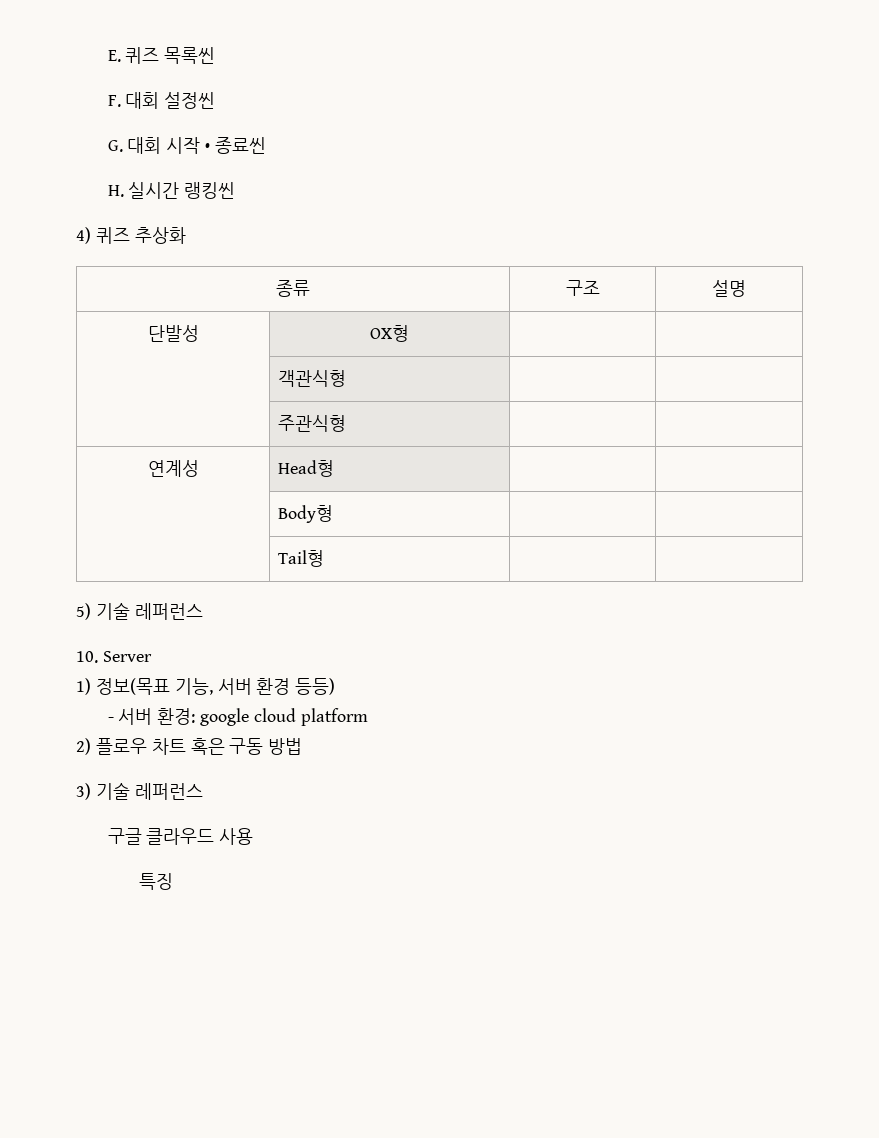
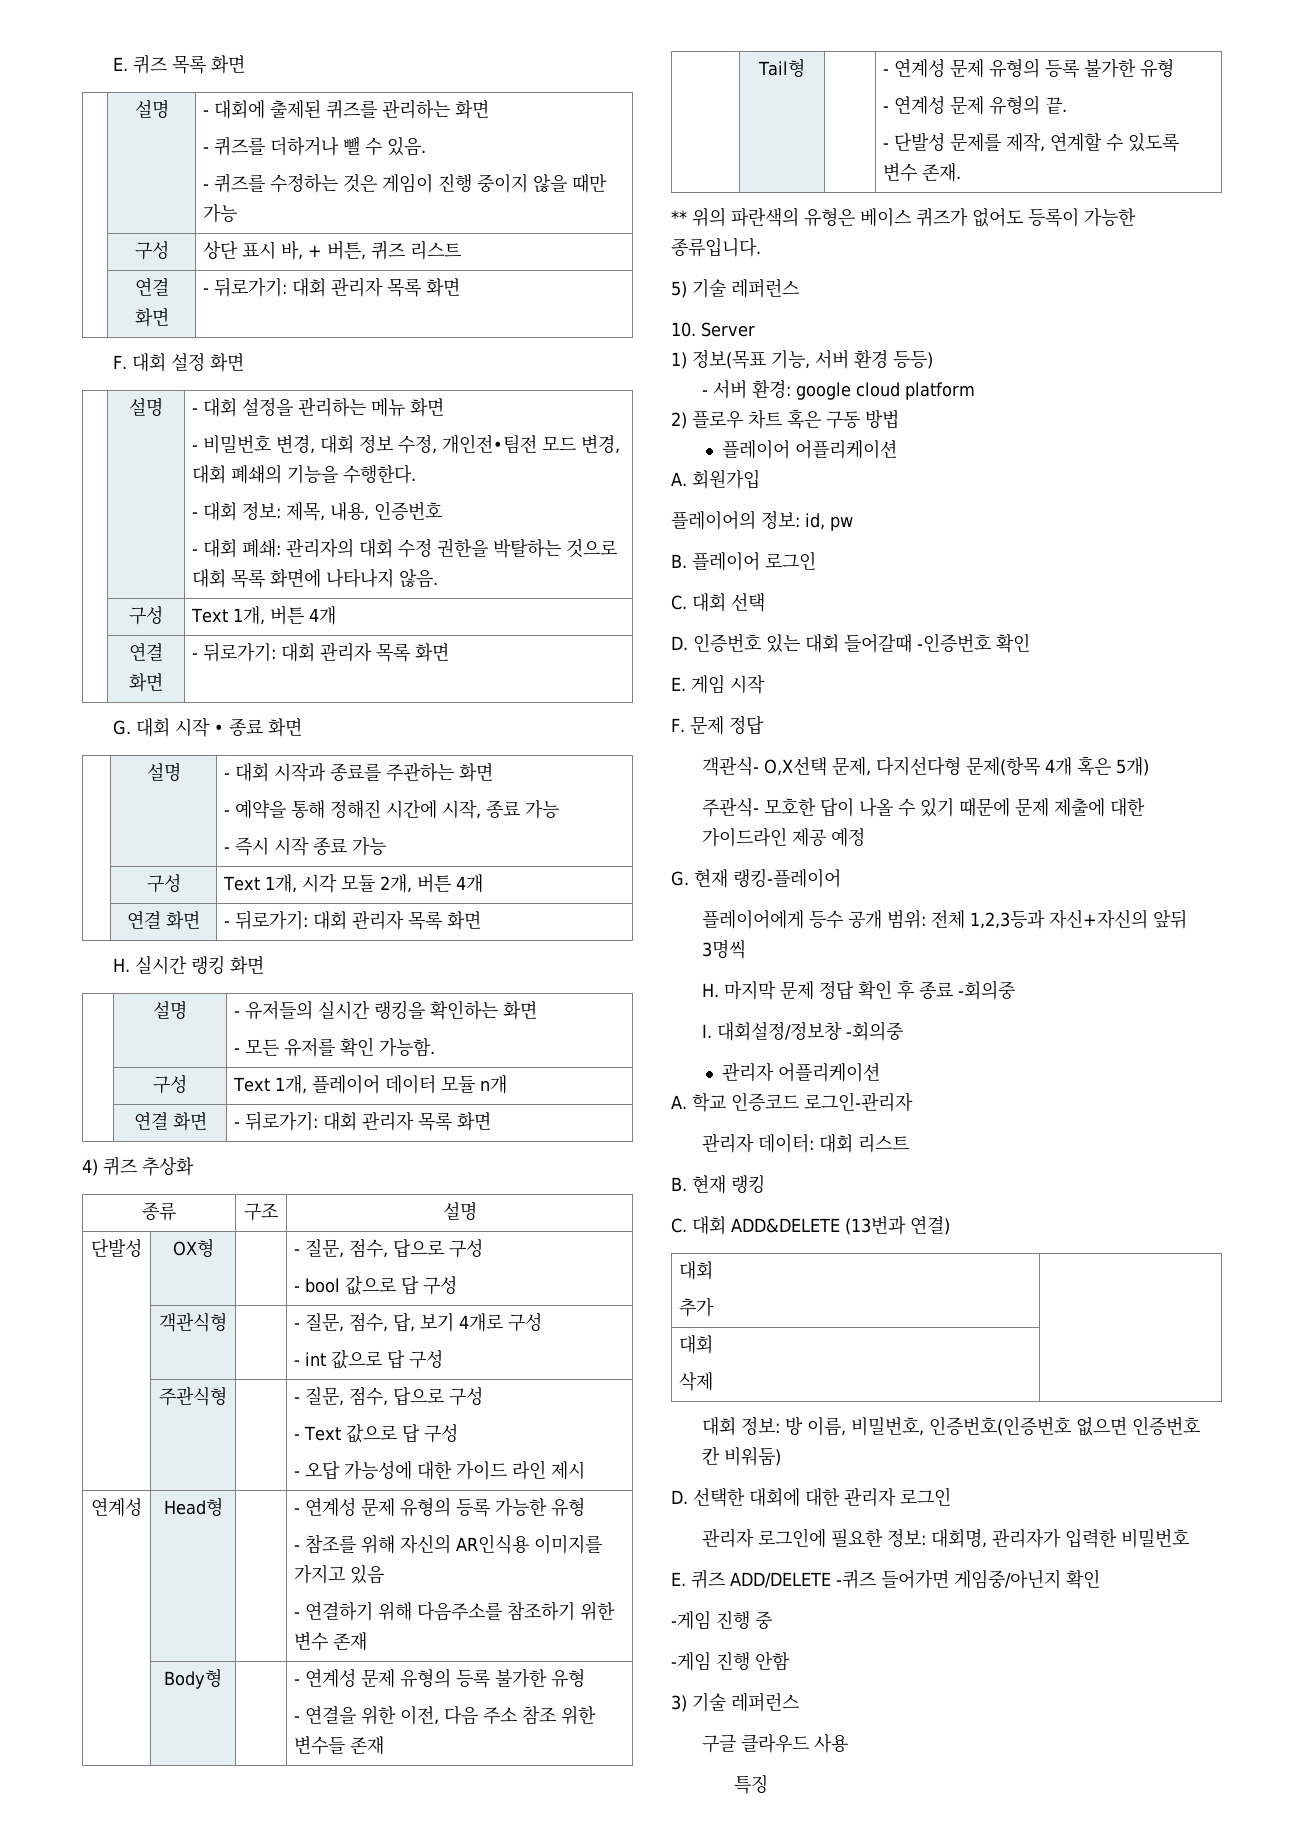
[107,47,216,64] [107,92,216,109] [107,137,267,154] [107,182,236,199] E. 퀴즈 목록씬 // F. 대회 설정씬 // G. 대회 시작 • 종료씬 // H. 실시간 랭킹씬 -> [113,55,246,74] [134,99,169,118] [203,100,490,119] [203,137,427,156] [203,173,608,193] [203,204,238,223] [134,241,169,260] [203,241,462,260] [134,278,169,296] [134,308,169,327] [203,277,461,297] [113,353,245,372] [129,397,163,416] [192,398,445,417] [192,434,621,454] [192,464,417,484] [192,501,443,521] [192,538,618,558] [192,568,439,588] [129,606,163,625] [191,606,337,625] [129,643,163,661] [129,673,163,692] [192,642,450,662] [113,718,303,737] [146,762,181,781] [224,763,494,782] [224,799,560,819] [224,837,387,856] [146,874,181,893] [223,874,484,893] [127,911,200,930] [224,910,482,930] [113,956,265,975] [153,1000,187,1019] [234,1000,538,1020] [234,1037,436,1057] [153,1075,187,1094] [233,1074,508,1094] [133,1112,207,1131] [234,1111,492,1131] E. 퀴즈 목록 화면 // | 설명 | - 대회에 출제된 퀴즈를 관리하는 화면 // - 퀴즈를 더하거나 뺄 수 있음. // - 퀴즈를 수정하는 것은 게임이 진행 중이지 않을 때만 가능 // | 구성 | 상단 표시 바, + 버튼, 퀴즈 리스트 // | 연결 화면 | - 뒤로가기: 대회 관리자 목록 화면 // F. 대회 설정 화면 // | 설명 | - 대회 설정을 관리하는 메뉴 화면 // - 비밀번호 변경, 대회 정보 수정, 개인전•팀전 모드 변경, 대회 폐쇄의 기능을 수행한다. // - 대회 정보: 제목, 내용, 인증번호 // - 대회 폐쇄: 관리자의 대회 수정 권한을 박탈하는 것으로 대회 목록 화면에 나타나지 않음. // | 구성 | Text 1개, 버튼 4개 // | 연결 화면 | - 뒤로가기: 대회 관리자 목록 화면 // G. 대회 시작 • 종료 화면 // | 설명 | - 대회 시작과 종료를 주관하는 화면 // - 예약을 통해 정해진 시간에 시작, 종료 가능 // - 즉시 시작 종료 가능 // | 구성 | Text 1개, 시각 모듈 2개, 버튼 4개 // | 연결 화면 | - 뒤로가기: 대회 관리자 목록 화면 // H. 실시간 랭킹 화면 // | 설명 | - 유저들의 실시간 랭킹을 확인하는 화면 // - 모든 유저를 확인 가능함. // | 구성 | Text 1개, 플레이어 데이터 모듈 n개 // | 연결 화면 | - 뒤로가기: 대회 관리자 목록 화면
[277,370,346,387] [277,415,346,432] [147,460,199,477] [277,460,334,477] [277,505,333,523] [277,550,324,567] // | 객관식형 | | // | 주관식형 | | // 연계성 | Head형 | | // | Body형 | | // | Tail형 | | -> [294,1238,484,1258] [294,1275,458,1295] [159,1313,227,1332] [294,1312,543,1332] [294,1349,444,1369] [159,1387,227,1406] [294,1386,484,1406] [294,1423,459,1443] [294,1460,586,1480] [91,1498,142,1517] [163,1498,223,1517] [294,1497,586,1517] [294,1534,603,1554] [294,1564,385,1584] [294,1601,616,1621] [294,1632,368,1651] [164,1669,222,1689] [294,1668,586,1688] [294,1705,597,1725] [294,1736,385,1755] [757,59,806,78] [883,58,1175,78] [883,95,1068,115] [883,133,1180,152] [883,163,962,182] [671,207,1136,227] [671,237,761,257] - 질문, 점수, 답으로 구성 // - bool 값으로 답 구성 // | 객관식형 | | - 질문, 점수, 답, 보기 4개로 구성 // - int 값으로 답 구성 // | 주관식형 | | - 질문, 점수, 답으로 구성 // - Text 값으로 답 구성 // - 오답 가능성에 대한 가이드 라인 제시 // 연계성 | Head형 | | - 연계성 문제 유형의 등록 가능한 유형 // - 참조를 위해 자신의 AR인식용 이미지를 가지고 있음 // - 연결하기 위해 다음주소를 참조하기 위한 변수 존재 // | Body형 | | - 연계성 문제 유형의 등록 불가한 유형 // - 연결을 위한 이전, 다음 주소 참조 위한 변수들 존재 // | Tail형 | | - 연계성 문제 유형의 등록 불가한 유형 // - 연계성 문제 유형의 끝. // - 단발성 문제를 제작, 연계할 수 있도록 변수 존재. // ** 위의 파란색의 유형은 베이스 퀴즈가 없어도 등록이 가능한 종류입니다.
(303, 746) none -> [722,439,898,459] [671,469,760,489] [671,510,853,531] [671,551,816,571] [671,593,765,612] [671,633,1030,653] [671,675,765,694] [671,715,764,735] [702,756,1150,776] [702,797,1146,817] [702,827,866,847] [671,869,841,888] [702,909,1188,929] [702,939,747,959] [702,980,1016,1000] [702,1021,904,1041] [722,1062,881,1082] [671,1092,913,1112] [702,1133,910,1153] [671,1175,765,1194] [671,1216,950,1235] [679,1261,714,1280] [679,1298,715,1317] [679,1335,714,1354] [679,1372,714,1391] [702,1416,1201,1436] [702,1446,782,1466] [671,1487,951,1507] [702,1528,1190,1548] [671,1569,1100,1589] [671,1611,772,1630] [671,1651,790,1671] // 플레이어 어플리케이션 // A. 회원가입 // 플레이어의 정보: id, pw // B. 플레이어 로그인 // C. 대회 선택 // D. 인증번호 있는 대회 들어갈때 -인증번호 확인 // E. 게임 시작 // F. 문제 정답 // 객관식- O,X선택 문제, 다지선다형 문제(항목 4개 혹은 5개) // 주관식- 모호한 답이 나올 수 있기 때문에 문제 제출에 대한 가이드라인 제공 예정 // G. 현재 랭킹-플레이어 // 플레이어에게 등수 공개 범위: 전체 1,2,3등과 자신+자신의 앞뒤 3명씩 // H. 마지막 문제 정답 확인 후 종료 -회의중 // I. 대회설정/정보창 -회의중 // 관리자 어플리케이션 // A. 학교 인증코드 로그인-관리자 // 관리자 데이터: 대회 리스트 // B. 현재 랭킹 // C. 대회 ADD&DELETE (13번과 연결) // 대회 // 추가 | // 대회 // 삭제 | // 대회 정보: 방 이름, 비밀번호, 인증번호(인증번호 없으면 인증번호 칸 비워둠) // D. 선택한 대회에 대한 관리자 로그인 // 관리자 로그인에 필요한 정보: 대회명, 관리자가 입력한 비밀번호 // E. 퀴즈 ADD/DELETE -퀴즈 들어가면 게임중/아닌지 확인 // -게임 진행 중 // -게임 진행 안함

